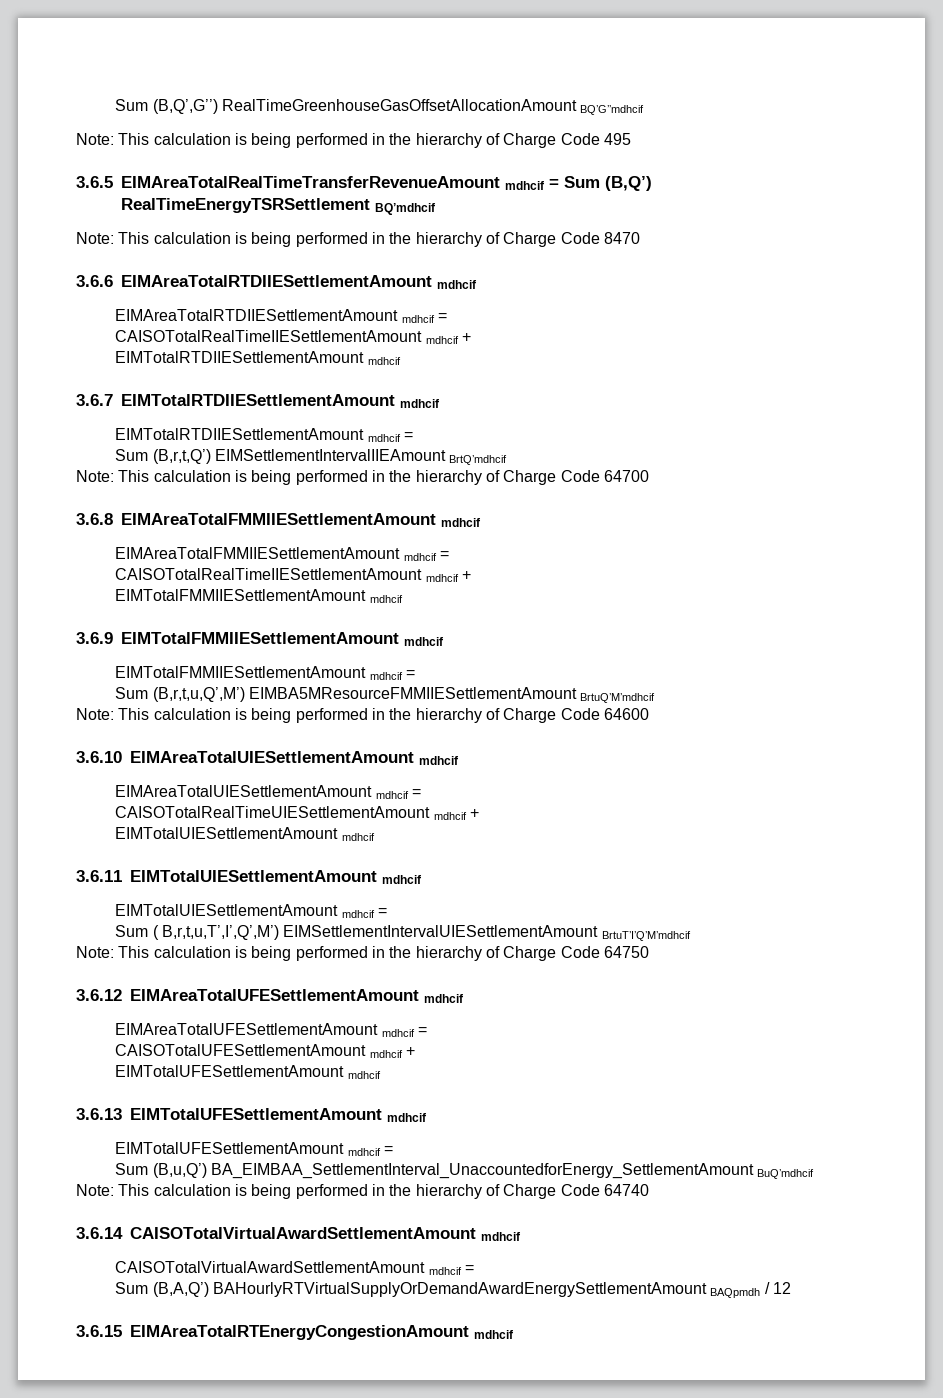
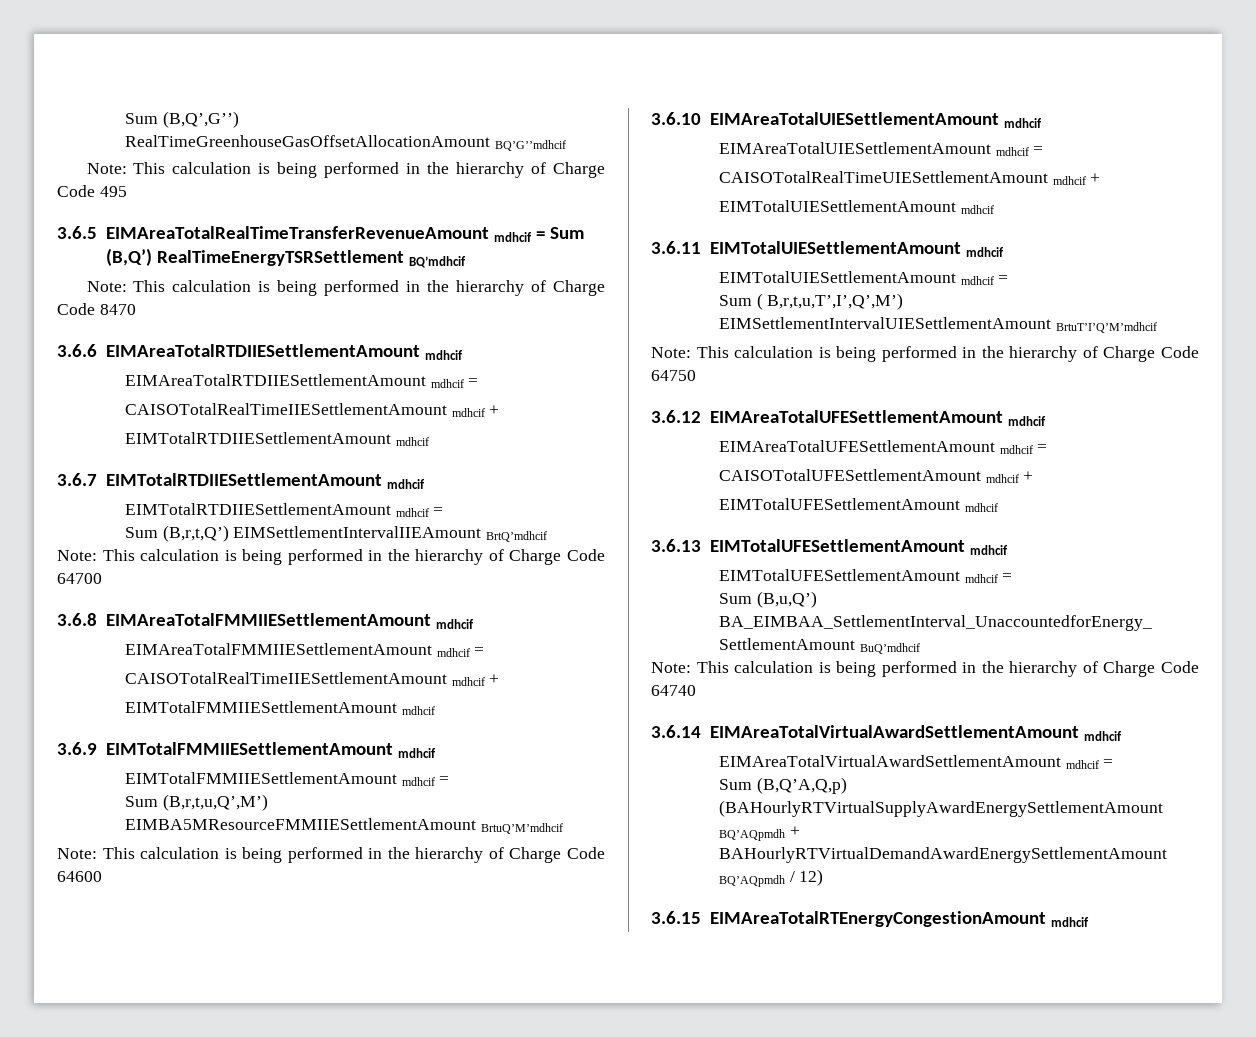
[130,1227,521,1241] [115,1261,474,1275] [115,1282,791,1298] CAISOTotalVirtualAwardSettlementAmount mdhcif // CAISOTotalVirtualAwardSettlementAmount mdhcif = // Sum (B,A,Q’) BAHourlyRTVirtualSupplyOrDemandAwardEnergySettlementAmount BAQpmdh / 12 -> [709,725,1122,741] [719,755,1114,769] [719,777,847,794] [719,800,1164,817] [719,826,800,841] [719,847,1168,863] [719,869,824,887] EIMAreaTotalVirtualAwardSettlementAmount mdhcif // EIMAreaTotalVirtualAwardSettlementAmount mdhcif = // Sum (B,Q’A,Q,p) (BAHourlyRTVirtualSupplyAwardEnergySettlementAmount BQ’AQpmdh + BAHourlyRTVirtualDemandAwardEnergySettlementAmount BQ’AQpmdh / 12)

